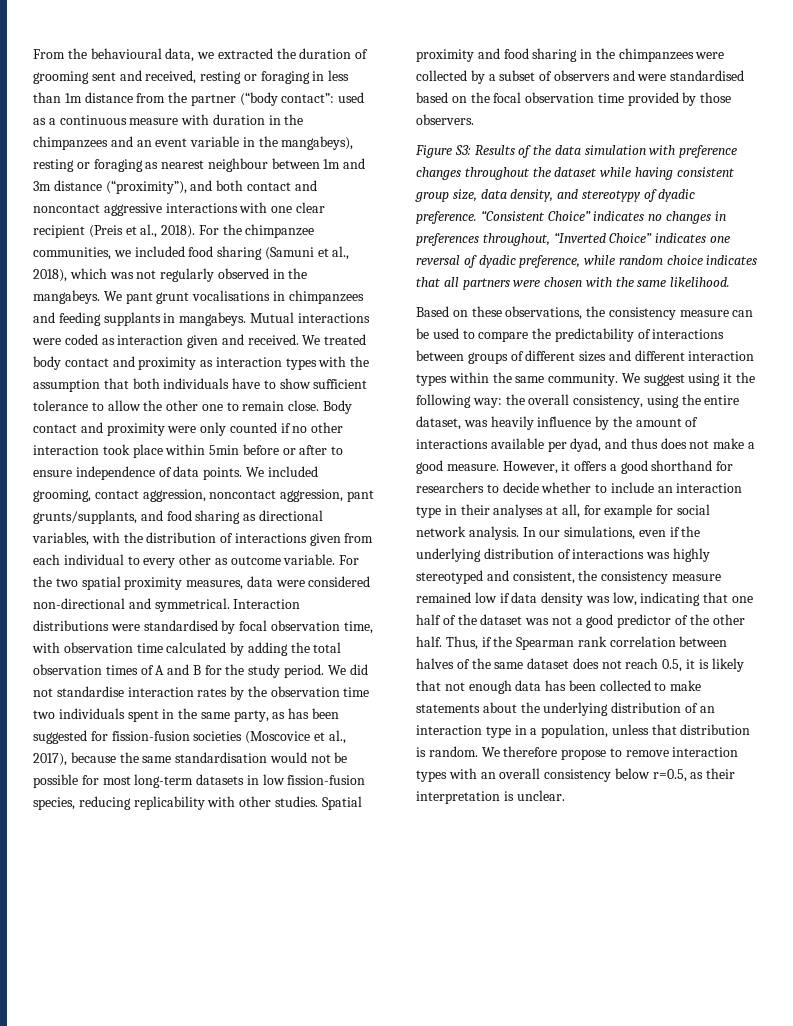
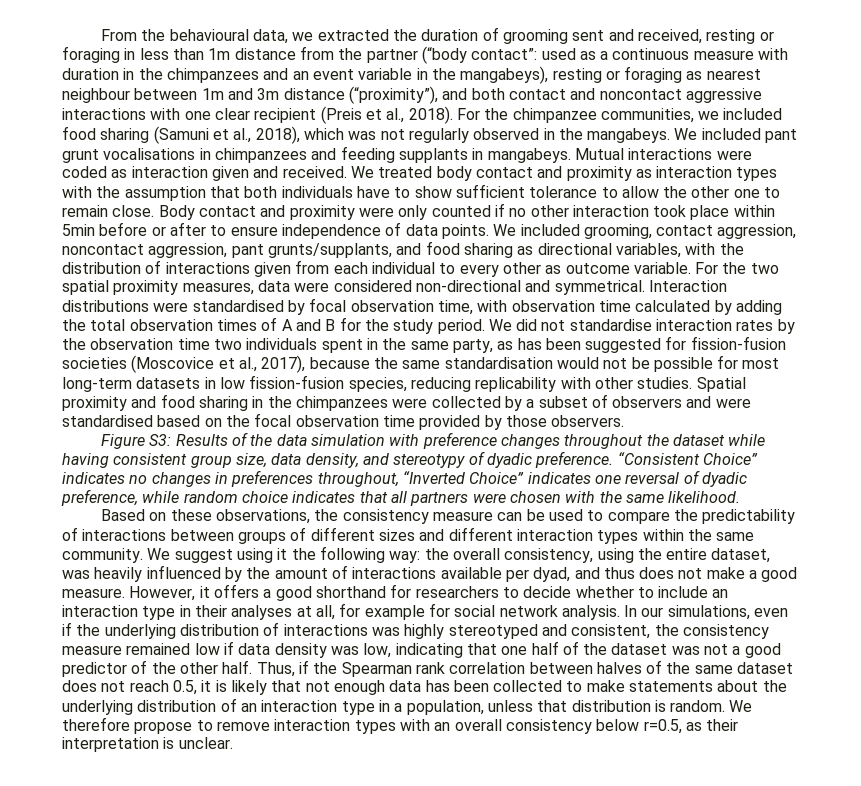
(122, 296) none -> [701,128,761,140] included
[537,416,592,427] influence -> [146,565,221,579] influenced

